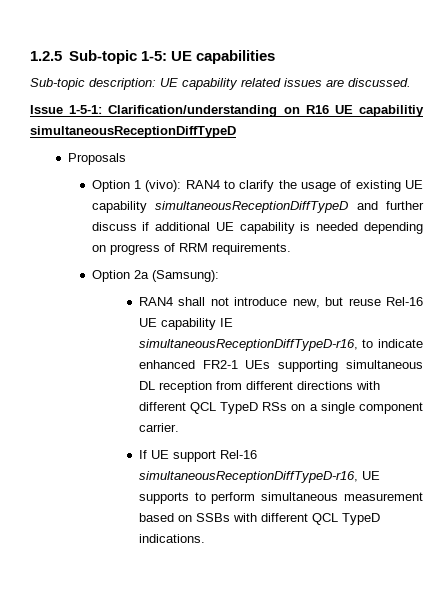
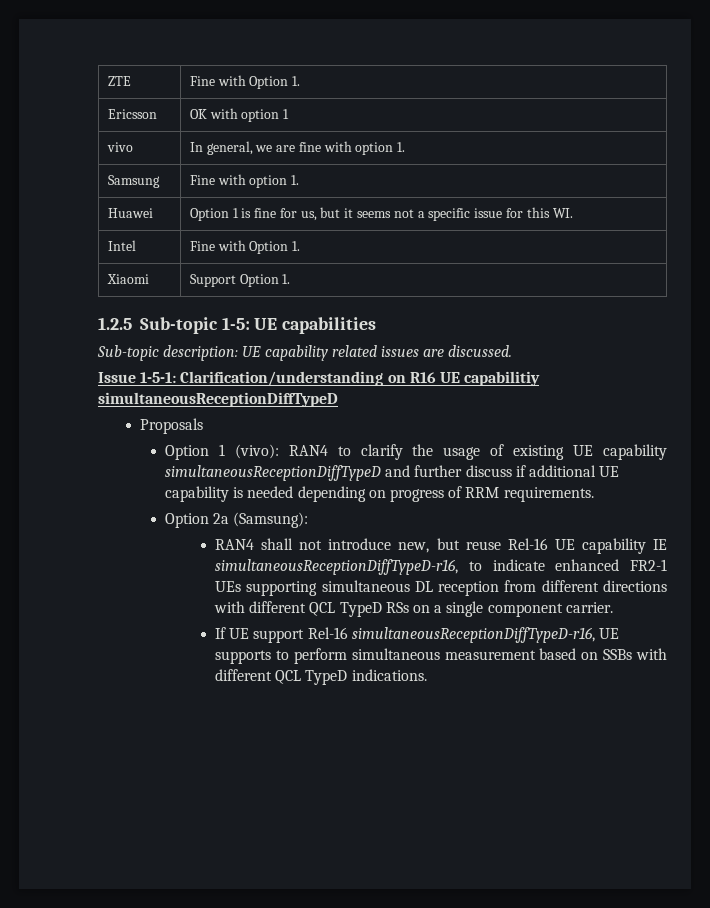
(30, 56) none -> [107,76,131,86] [189,75,301,89] [107,109,157,119] [189,108,290,122] [106,142,133,152] [189,141,406,155] [107,175,160,188] [189,174,300,188] [107,208,153,218] [189,207,573,221] [107,240,136,251] [189,240,301,254] [106,274,149,284] [189,274,291,287] ZTE | Fine with Option 1. // Ericsson | OK with option 1 // vivo | In general, we are fine with option 1. // Samsung | Fine with option 1. // Huawei | Option 1 is fine for us, but it seems not a specific issue for this WI. // Intel | Fine with Option 1. // Xiaomi | Support Option 1. //

